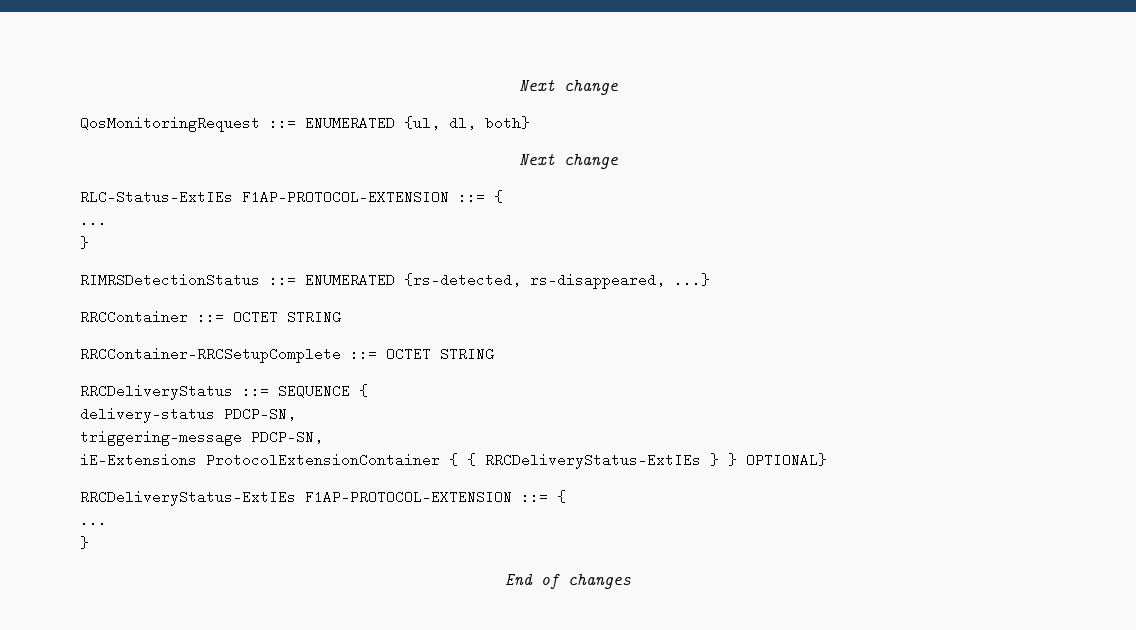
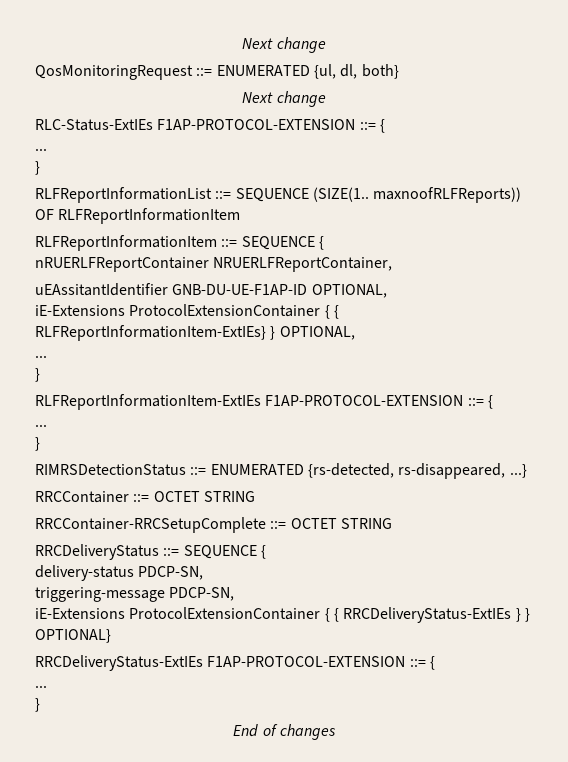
(89, 242) none -> [35,187,522,203] [35,208,241,224] [35,235,324,251] [35,257,393,272] [35,283,387,298] [35,304,339,319] [35,325,355,341] [35,355,47,358] [35,368,40,382] [35,394,493,410] [35,424,47,427] [35,437,40,451] // RLFReportInformationList ::= SEQUENCE (SIZE(1.. maxnoofRLFReports)) OF RLFReportInformationItem // RLFReportInformationItem ::= SEQUENCE { // nRUERLFReportContainer NRUERLFReportContainer, // uEAssitantIdentifier GNB-DU-UE-F1AP-ID OPTIONAL, // iE-Extensions ProtocolExtensionContainer { { RLFReportInformationItem-ExtIEs} } OPTIONAL, // ... // } // RLFReportInformationItem-ExtIEs F1AP-PROTOCOL-EXTENSION ::= { // ... // }

